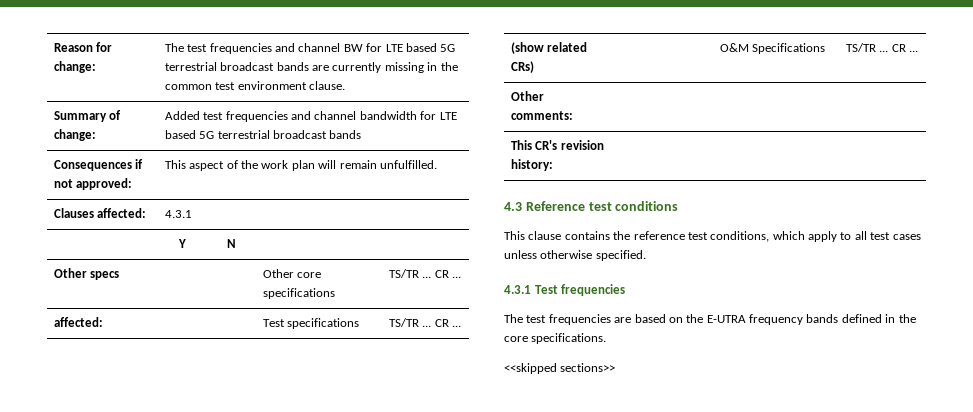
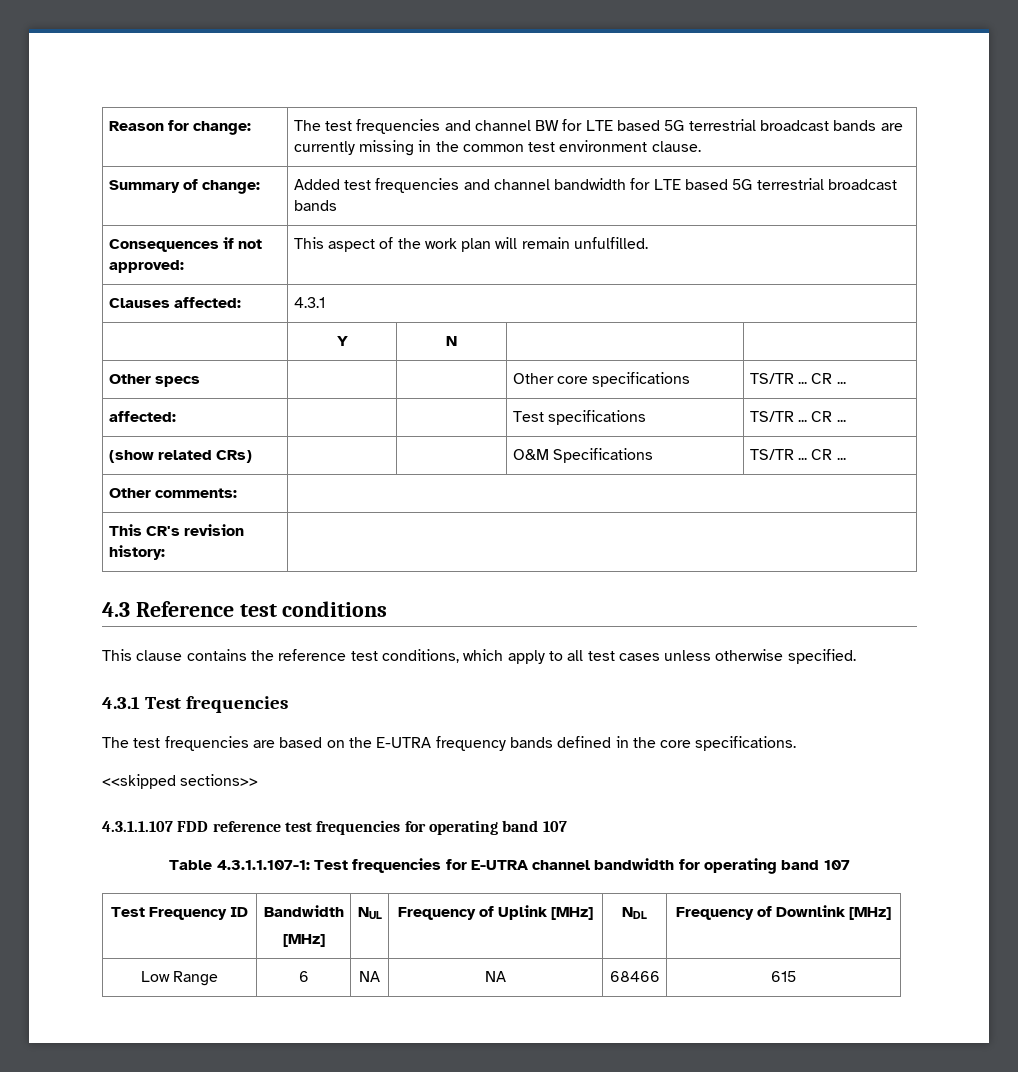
(616, 367) none -> [102,820,567,835] [169,858,850,874] [110,907,249,920] [263,905,344,917] [282,934,325,947] [357,907,382,919] [397,905,594,920] [622,907,647,919] [675,905,892,920] [140,971,219,986] [298,971,309,982] [359,971,380,982] [485,971,506,982] [609,971,660,982] [771,971,796,982] // 4.3.1.1.107 FDD reference test frequencies for operating band 107 // Table 4.3.1.1.107-1: Test frequencies for E-UTRA channel bandwidth for operating band 107 // Test Frequency ID | Bandwidth // [MHz] | NUL | Frequency of Uplink [MHz] | NDL | Frequency of Downlink [MHz] // Low Range | 6 | NA | NA | 68466 | 615

